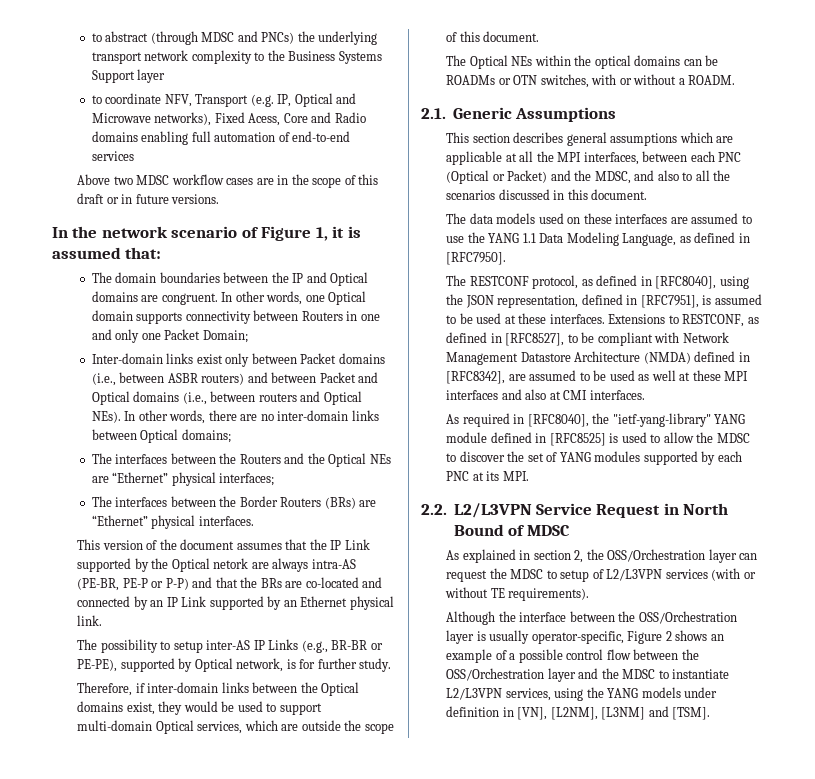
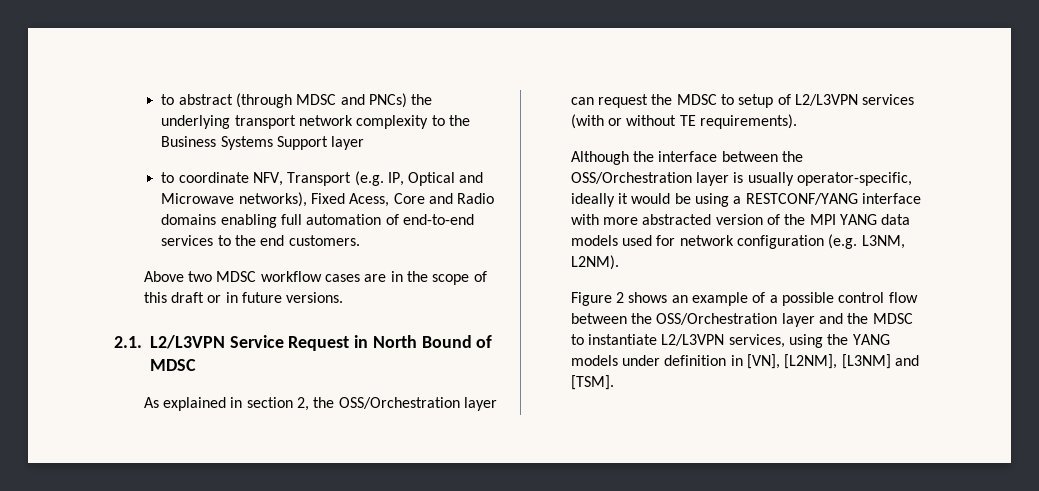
(134, 156) none -> [217,235,360,246] to the end customers.
[52,226,361,241] [52,247,162,259] [91,272,369,286] [91,291,367,305] [91,310,380,324] [91,329,248,343] [91,353,385,367] [91,372,379,386] [91,391,362,405] [91,410,379,424] [91,429,231,443] [91,453,391,467] [91,472,275,486] [91,496,377,509] [91,515,254,529] [77,539,370,550] [77,558,356,572] [77,577,383,591] [77,596,394,610] [77,615,103,626] [77,639,383,653] [77,658,392,672] [77,682,360,696] [77,701,322,715] [77,720,394,734] [446,31,540,42] [446,55,719,69] [446,74,736,88] [421,107,616,122] [446,132,734,146] [446,151,742,165] [446,170,731,184] [446,189,648,200] [446,213,752,224] [446,232,750,246] [446,252,507,265] [446,275,749,289] [446,294,762,308] [446,313,759,327] [446,332,729,346] [446,351,750,365] [446,370,749,384] [446,389,645,400] [446,413,746,427] [446,432,750,446] [446,451,742,465] [446,471,529,481] [421,504,447,515] In the network scenario of Figure 1, it is assumed that: // The domain boundaries between the IP and Optical domains are congruent. In other words, one Optical domain supports connectivity between Routers in one and only one Packet Domain; // Inter-domain links exist only between Packet domains (i.e., between ASBR routers) and between Packet and Optical domains (i.e., between routers and Optical NEs). In other words, there are no inter-domain links between Optical domains; // The interfaces between the Routers and the Optical NEs are “Ethernet” physical interfaces; // The interfaces between the Border Routers (BRs) are “Ethernet” physical interfaces. // This version of the document assumes that the IP Link supported by the Optical netork are always intra-AS (PE-BR, PE-P or P-P) and that the BRs are co-located and connected by an IP Link supported by an Ethernet physical link. // The possibility to setup inter-AS IP Links (e.g., BR-BR or PE-PE), supported by Optical network, is for further study. // Therefore, if inter-domain links between the Optical domains exist, they would be used to support multi-domain Optical services, which are outside the scope of this document. // The Optical NEs within the optical domains can be ROADMs or OTN switches, with or without a ROADM. // 2.1. Generic Assumptions // This section describes general assumptions which are applicable at all the MPI interfaces, between each PNC (Optical or Packet) and the MDSC, and also to all the scenarios discussed in this document. // The data models used on these interfaces are assumed to use the YANG 1.1 Data Modeling Language, as defined in [RFC7950]. // The RESTCONF protocol, as defined in [RFC8040], using the JSON representation, defined in [RFC7951], is assumed to be used at these interfaces. Extensions to RESTCONF, as defined in [RFC8527], to be compliant with Network Management Datastore Architecture (NMDA) defined in [RFC8342], are assumed to be used as well at these MPI interfaces and also at CMI interfaces. // As required in [RFC8040], the "ietf-yang-library" YANG module defined in [RFC8525] is used to allow the MDSC to discover the set of YANG modules supported by each PNC at its MPI. // 2.2. -> [114,336,142,348] 2.1.
(624, 637) none -> [570,193,921,207] [570,214,911,225] [570,234,905,249] [570,255,619,270] ideally it would be using a RESTCONF/YANG interface with more abstracted version of the MPI YANG data models used for network configuration (e.g. L3NM, L2NM). //

